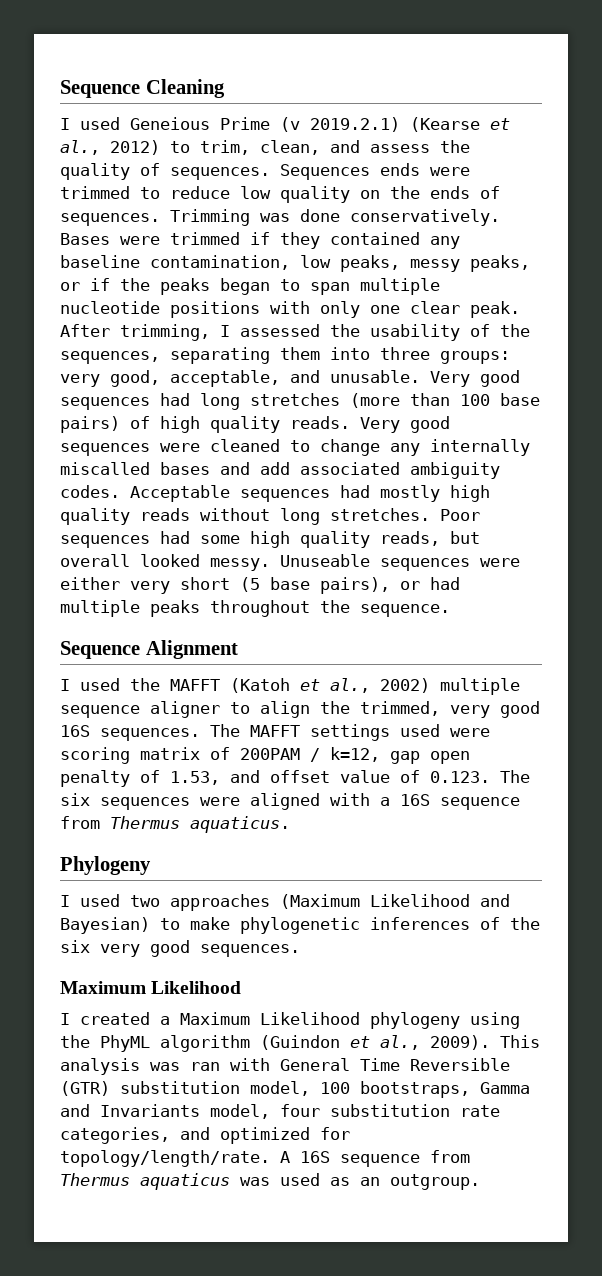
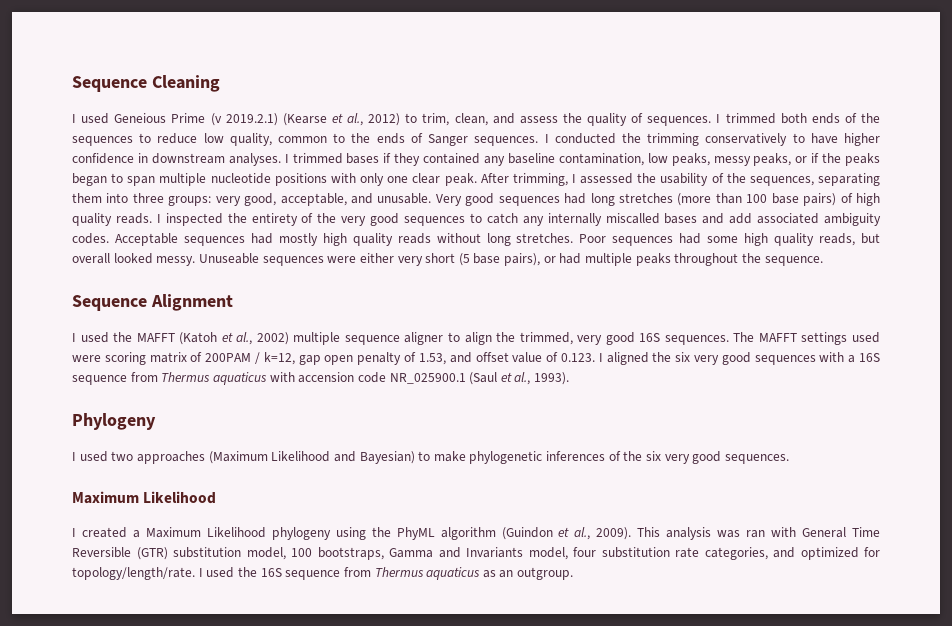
[280,163,470,180] [60,186,500,203] [60,209,500,226] [60,232,240,245] Sequences ends were trimmed to reduce low quality on the ends of sequences. Trimming was done conservatively. Bases were trimmed -> [716,113,880,124] [72,133,881,146] [72,153,380,166] I trimmed both ends of the sequences to reduce low quality, common to the ends of Sanger sequences. I conducted the trimming conservatively to have higher confidence in downstream analyses. I trimmed bases
[360,416,450,433] [60,439,380,456] Very good sequences were cleaned to change -> [156,213,518,226] I inspected the entirety of the very good sequences to catch
[500,770,530,783] [60,793,320,810] The six sequences were aligned -> [598,352,816,365] I aligned the six very good sequences
[190,816,290,833] aquaticus. -> [212,372,570,385] aquaticus with accension code NR_025900.1 (Saul et al., 1993).
[280,1150,470,1167] [60,1173,320,1190] A 16S sequence from Thermus aquaticus was used -> [198,567,481,580] I used the 16S sequence from Thermus aquaticus

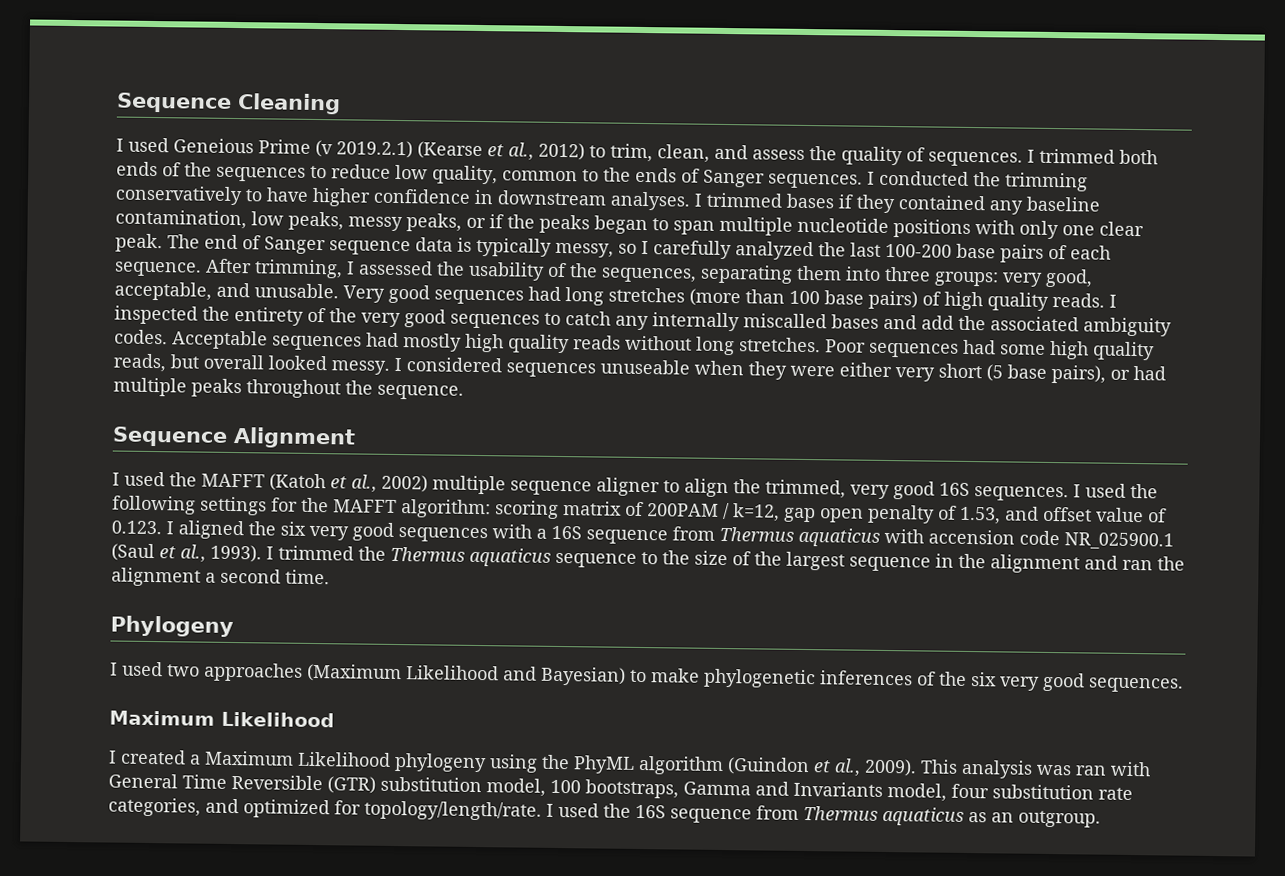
(477, 179) none -> [167,234,1111,263] [114,261,202,277] The end of Sanger sequence data is typically messy, so I carefully analyzed the last 100-200 base pairs of each sequence.
(753, 218) none -> [958,315,986,331] the
[198,253,324,266] Unuseable sequences -> [394,357,787,380] I considered sequences unuseable when they
[733,332,880,345] [72,355,101,362] The MAFFT settings used were -> [1073,483,1158,499] [112,495,491,519] I used the following settings for the MAFFT algorithm:
(570, 378) none -> [266,545,1185,574] [111,567,330,587] I trimmed the Thermus aquaticus sequence to the size of the largest sequence in the alignment and ran the alignment a second time.

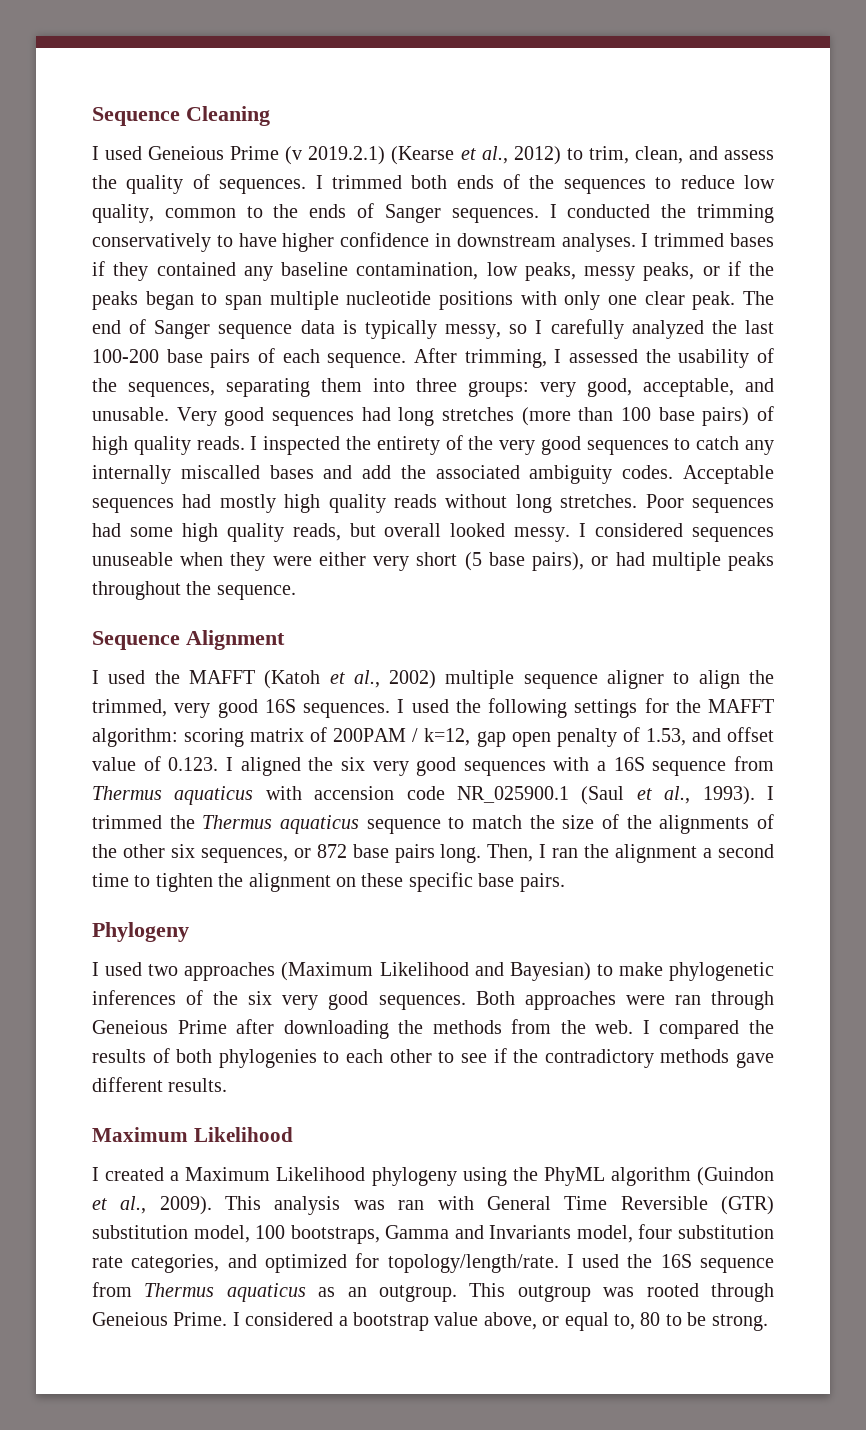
(658, 558) none -> [472,815,522,829] match
[786,551,1118,574] largest sequence in the alignment and -> [659,814,774,834] [92,844,547,863] alignments of the other six sequences, or 872 base pairs long. Then, I
[285,569,330,585] time. -> [92,872,565,892] time to tighten the alignment on these specific base pairs.
(1184, 685) none -> [475,991,775,1010] [92,1019,774,1039] [92,1048,774,1068] [92,1077,228,1092] Both approaches were ran through Geneious Prime after downloading the methods from the web. I compared the results of both phylogenies to each other to see if the contradictory methods gave different results.
(1101, 819) none -> [469,1283,774,1302] [92,1312,768,1331] This outgroup was rooted through Geneious Prime. I considered a bootstrap value above, or equal to, 80 to be strong.

